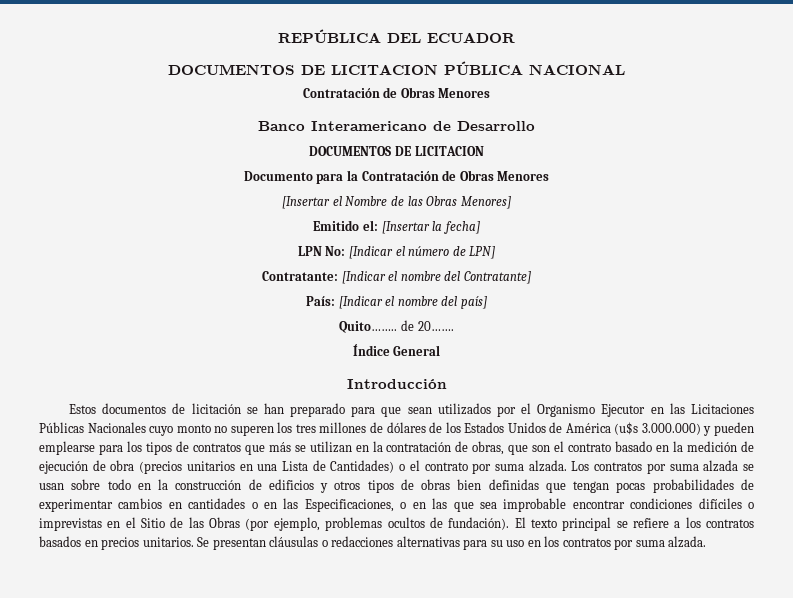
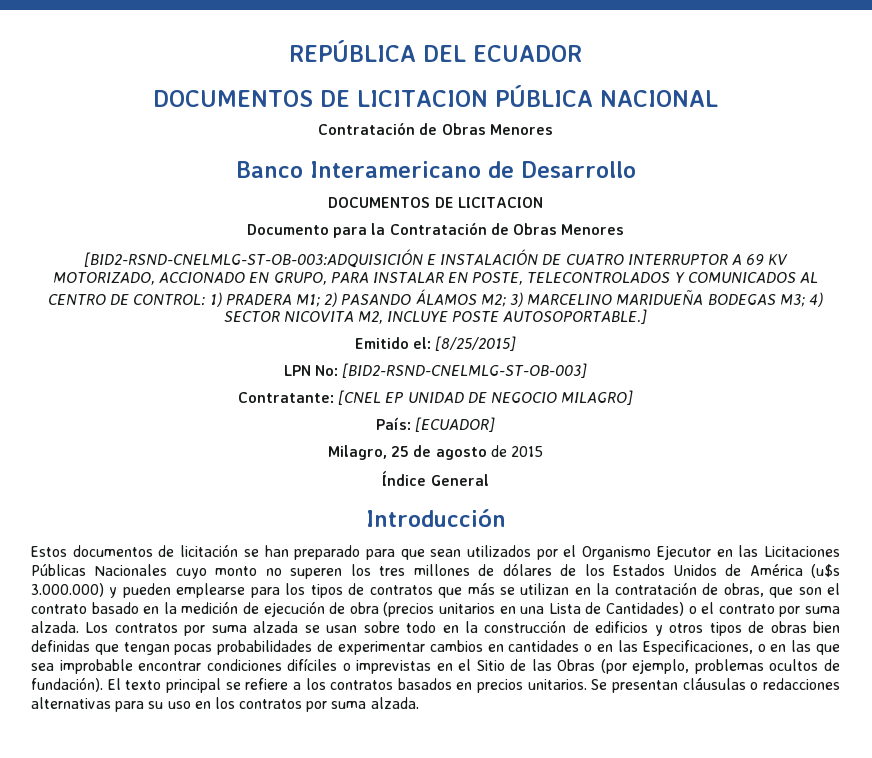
[282,196,511,209] [Insertar el Nombre de las Obras Menores] -> [83,249,789,268] [52,272,819,285] [48,289,823,307] [223,309,648,324] [BID2-RSND-CNELMLG-ST-OB-003:ADQUISICIÓN E INSTALACIÓN DE CUATRO INTERRUPTOR A 69 KV MOTORIZADO, ACCIONADO EN GRUPO, PARA INSTALAR EN POSTE, TELECONTROLADOS Y COMUNICADOS AL CENTRO DE CONTROL: 1) PRADERA M1; 2) PASANDO ÁLAMOS M2; 3) MARCELINO MARIDUEÑA BODEGAS M3; 4) SECTOR NICOVITA M2, INCLUYE POSTE AUTOSOPORTABLE.]
[381,221,480,234] [Insertar la fecha] -> [435,336,517,351] [8/25/2015]
[348,246,496,259] [262,271,531,284] [306,296,487,309] [339,320,454,333] [Indicar el número de LPN] // Contratante: [Indicar el nombre del Contratante] // País: [Indicar el nombre del país] // Quito…….. de 20……. -> [342,363,588,378] [237,390,634,405] [375,417,496,432] [328,445,543,460] [BID2-RSND-CNELMLG-ST-OB-003] // Contratante: [CNEL EP UNIDAD DE NEGOCIO MILAGRO] // País: [ECUADOR] // Milagro, 25 de agosto de 2015

